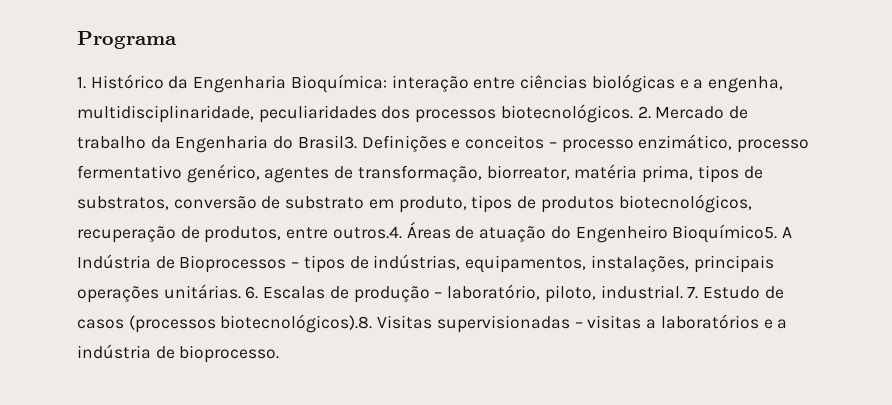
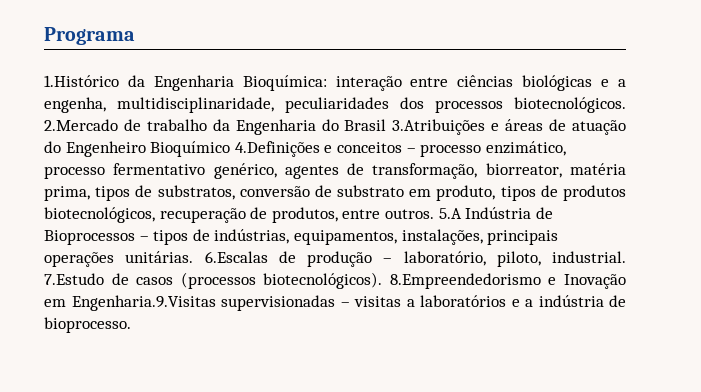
[77,74,164,89] 1. Histórico -> [44,75,119,87] 1.Histórico
[637,106,725,119] 2. Mercado -> [44,119,118,131] 2.Mercado
[297,135,447,152] Brasil3. Definições -> [344,119,627,135] [44,141,320,157] Brasil 3.Atribuições e áreas de atuação do Engenheiro Bioquímico 4.Definições
[332,221,792,243] outros.4. Áreas de atuação do Engenheiro Bioquímico5. A -> [384,208,462,219] outros. 5.A
[245,286,326,299] 6. Escalas -> [204,251,268,263] 6.Escalas
[687,286,760,299] 7. Estudo -> [44,273,104,285] 7.Estudo
[220,314,433,333] biotecnológicos).8. Visitas -> [263,272,626,289] [44,295,216,311] biotecnológicos). 8.Empreendedorismo e Inovação em Engenharia.9.Visitas

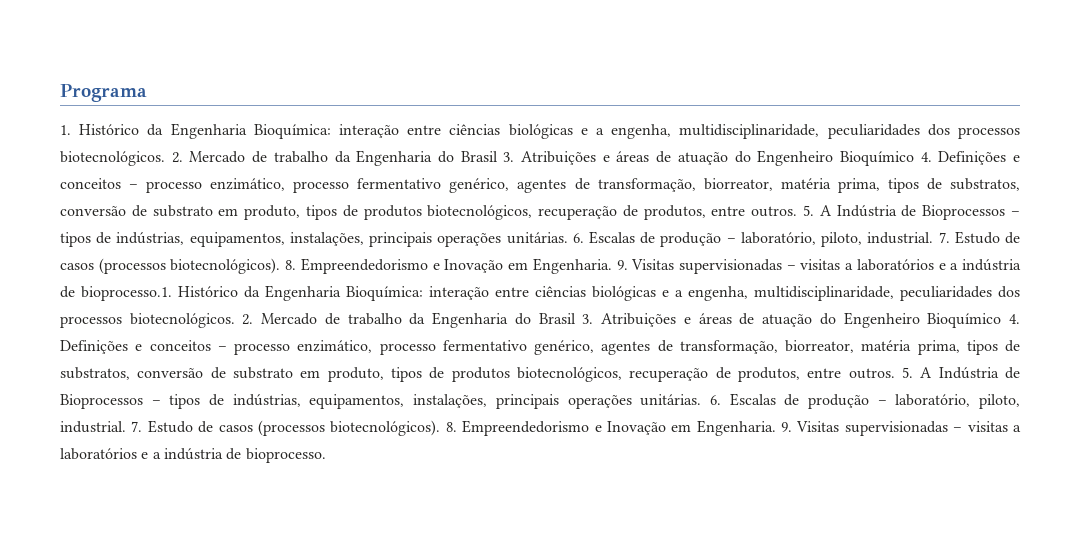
[44,75,119,87] 1.Histórico -> [60,124,140,135] 1. Histórico
[44,119,627,135] [44,141,320,157] 2.Mercado de trabalho da Engenharia do Brasil 3.Atribuições e áreas de atuação do Engenheiro Bioquímico 4.Definições -> [171,150,1007,166] 2. Mercado de trabalho da Engenharia do Brasil 3. Atribuições e áreas de atuação do Engenheiro Bioquímico 4. Definições
[438,208,462,219] 5.A -> [803,205,832,216] 5. A
[204,251,626,267] [44,272,626,289] [44,295,216,311] 6.Escalas de produção – laboratório, piloto, industrial. 7.Estudo de casos (processos biotecnológicos). 8.Empreendedorismo e Inovação em Engenharia.9.Visitas -> [572,231,1020,247] [60,258,1021,274] [60,285,1020,301] [60,312,1020,328] [60,340,1020,355] [60,367,1021,382] [60,393,1020,409] [60,420,840,436] 6. Escalas de produção – laboratório, piloto, industrial. 7. Estudo de casos (processos biotecnológicos). 8. Empreendedorismo e Inovação em Engenharia. 9. Visitas supervisionadas – visitas a laboratórios e a indústria de bioprocesso.1. Histórico da Engenharia Bioquímica: interação entre ciências biológicas e a engenha, multidisciplinaridade, peculiaridades dos processos biotecnológicos. 2. Mercado de trabalho da Engenharia do Brasil 3. Atribuições e áreas de atuação do Engenheiro Bioquímico 4. Definições e conceitos – processo enzimático, processo fermentativo genérico, agentes de transformação, biorreator, matéria prima, tipos de substratos, conversão de substrato em produto, tipos de produtos biotecnológicos, recuperação de produtos, entre outros. 5. A Indústria de Bioprocessos – tipos de indústrias, equipamentos, instalações, principais operações unitárias. 6. Escalas de produção – laboratório, piloto, industrial. 7. Estudo de casos (processos biotecnológicos). 8. Empreendedorismo e Inovação em Engenharia. 9. Visitas

